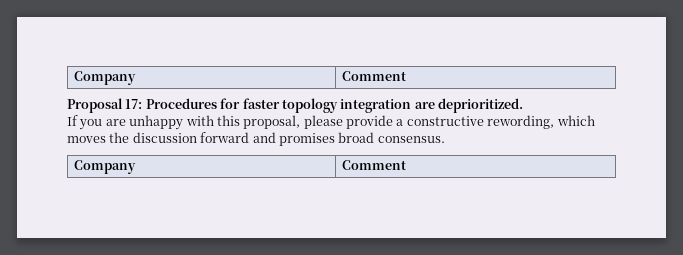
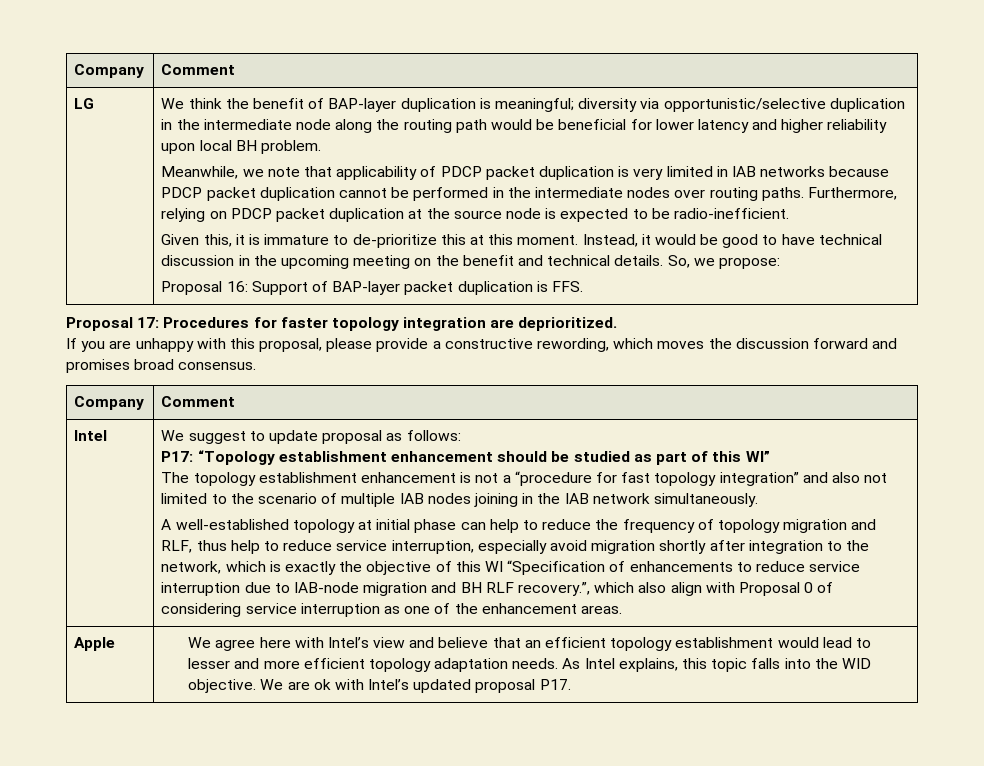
[73,71,136,85] [341,71,406,81] Company | Comment -> [74,64,145,78] [161,64,236,75] [74,98,95,109] [161,98,905,112] [161,119,888,133] [161,140,322,154] [161,166,890,180] [161,187,897,201] [161,208,789,222] [161,234,882,248] [161,255,780,269] [161,281,583,295] Company | Comment // LG | We think the benefit of BAP-layer duplication is meaningful; diversity via opportunistic/selective duplication in the intermediate node along the routing path would be beneficial for lower latency and higher reliability upon local BH problem. // Meanwhile, we note that applicability of PDCP packet duplication is very limited in IAB networks because PDCP packet duplication cannot be performed in the intermediate nodes over routing paths. Furthermore, relying on PDCP packet duplication at the source node is expected to be radio-inefficient. // Given this, it is immature to de-prioritize this at this moment. Instead, it would be good to have technical discussion in the upcoming meeting on the benefit and technical details. So, we propose: // Proposal 16: Support of BAP-layer packet duplication is FFS.
(406, 165) none -> [74,430,108,441] [161,430,461,444] [161,450,770,465] [161,471,888,486] [161,493,758,507] [161,519,877,533] [161,540,870,554] [161,560,861,575] [161,582,834,596] [161,603,622,617] [74,637,116,651] [188,637,871,651] [188,658,871,672] [188,679,571,693] // Intel | We suggest to update proposal as follows: // P17: “Topology establishment enhancement should be studied as part of this WI” // The topology establishment enhancement is not a “procedure for fast topology integration” and also not limited to the scenario of multiple IAB nodes joining in the IAB network simultaneously. // A well-established topology at initial phase can help to reduce the frequency of topology migration and RLF, thus help to reduce service interruption, especially avoid migration shortly after integration to the network, which is exactly the objective of this WI “Specification of enhancements to reduce service interruption due to IAB-node migration and BH RLF recovery.”, which also align with Proposal 0 of considering service interruption as one of the enhancement areas. // Apple | We agree here with Intel’s view and believe that an efficient topology establishment would lead to lesser and more efficient topology adaptation needs. As Intel explains, this topic falls into the WID objective. We are ok with Intel’s updated proposal P17.

